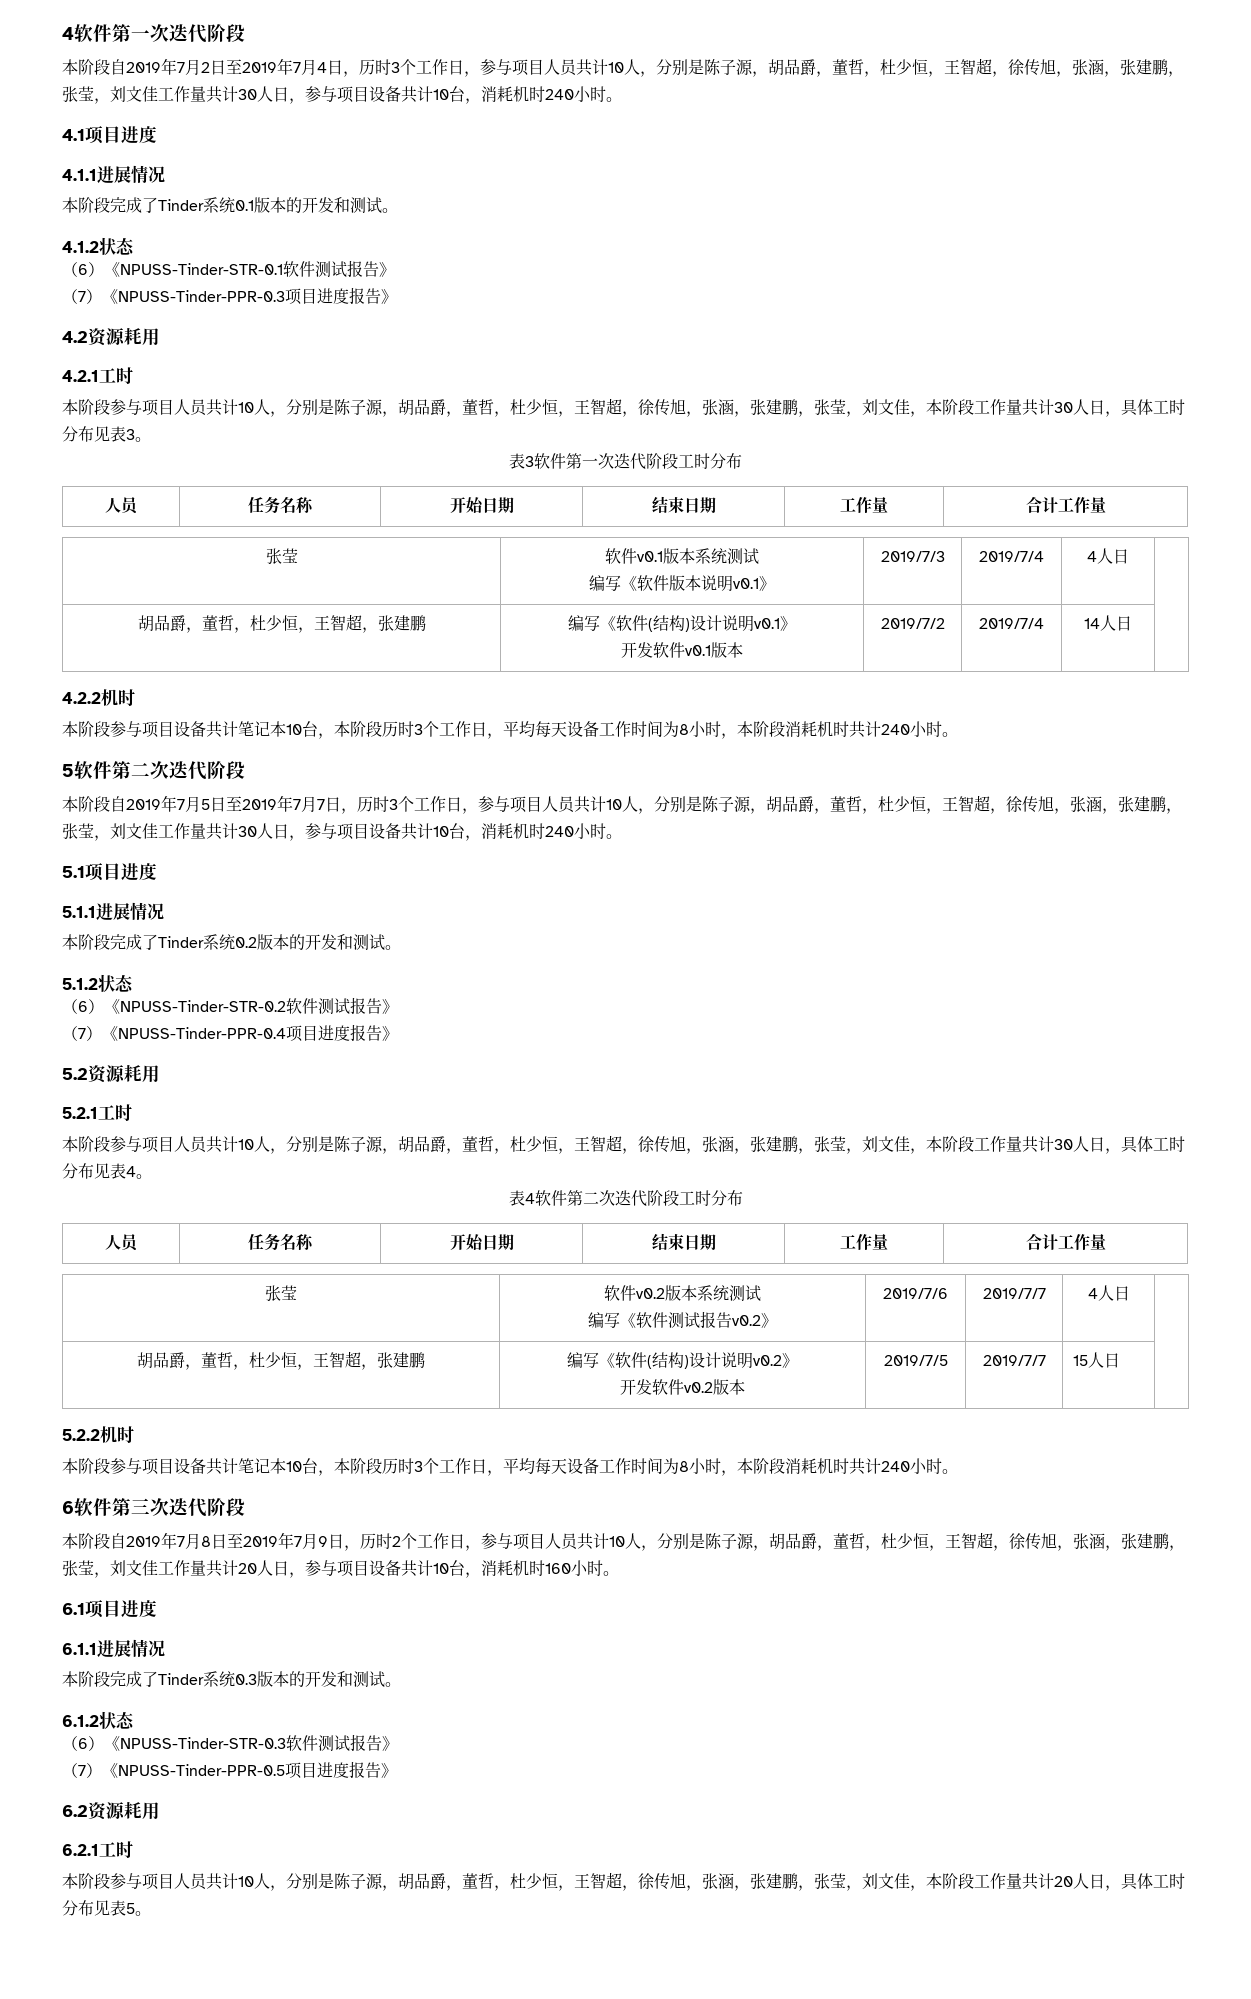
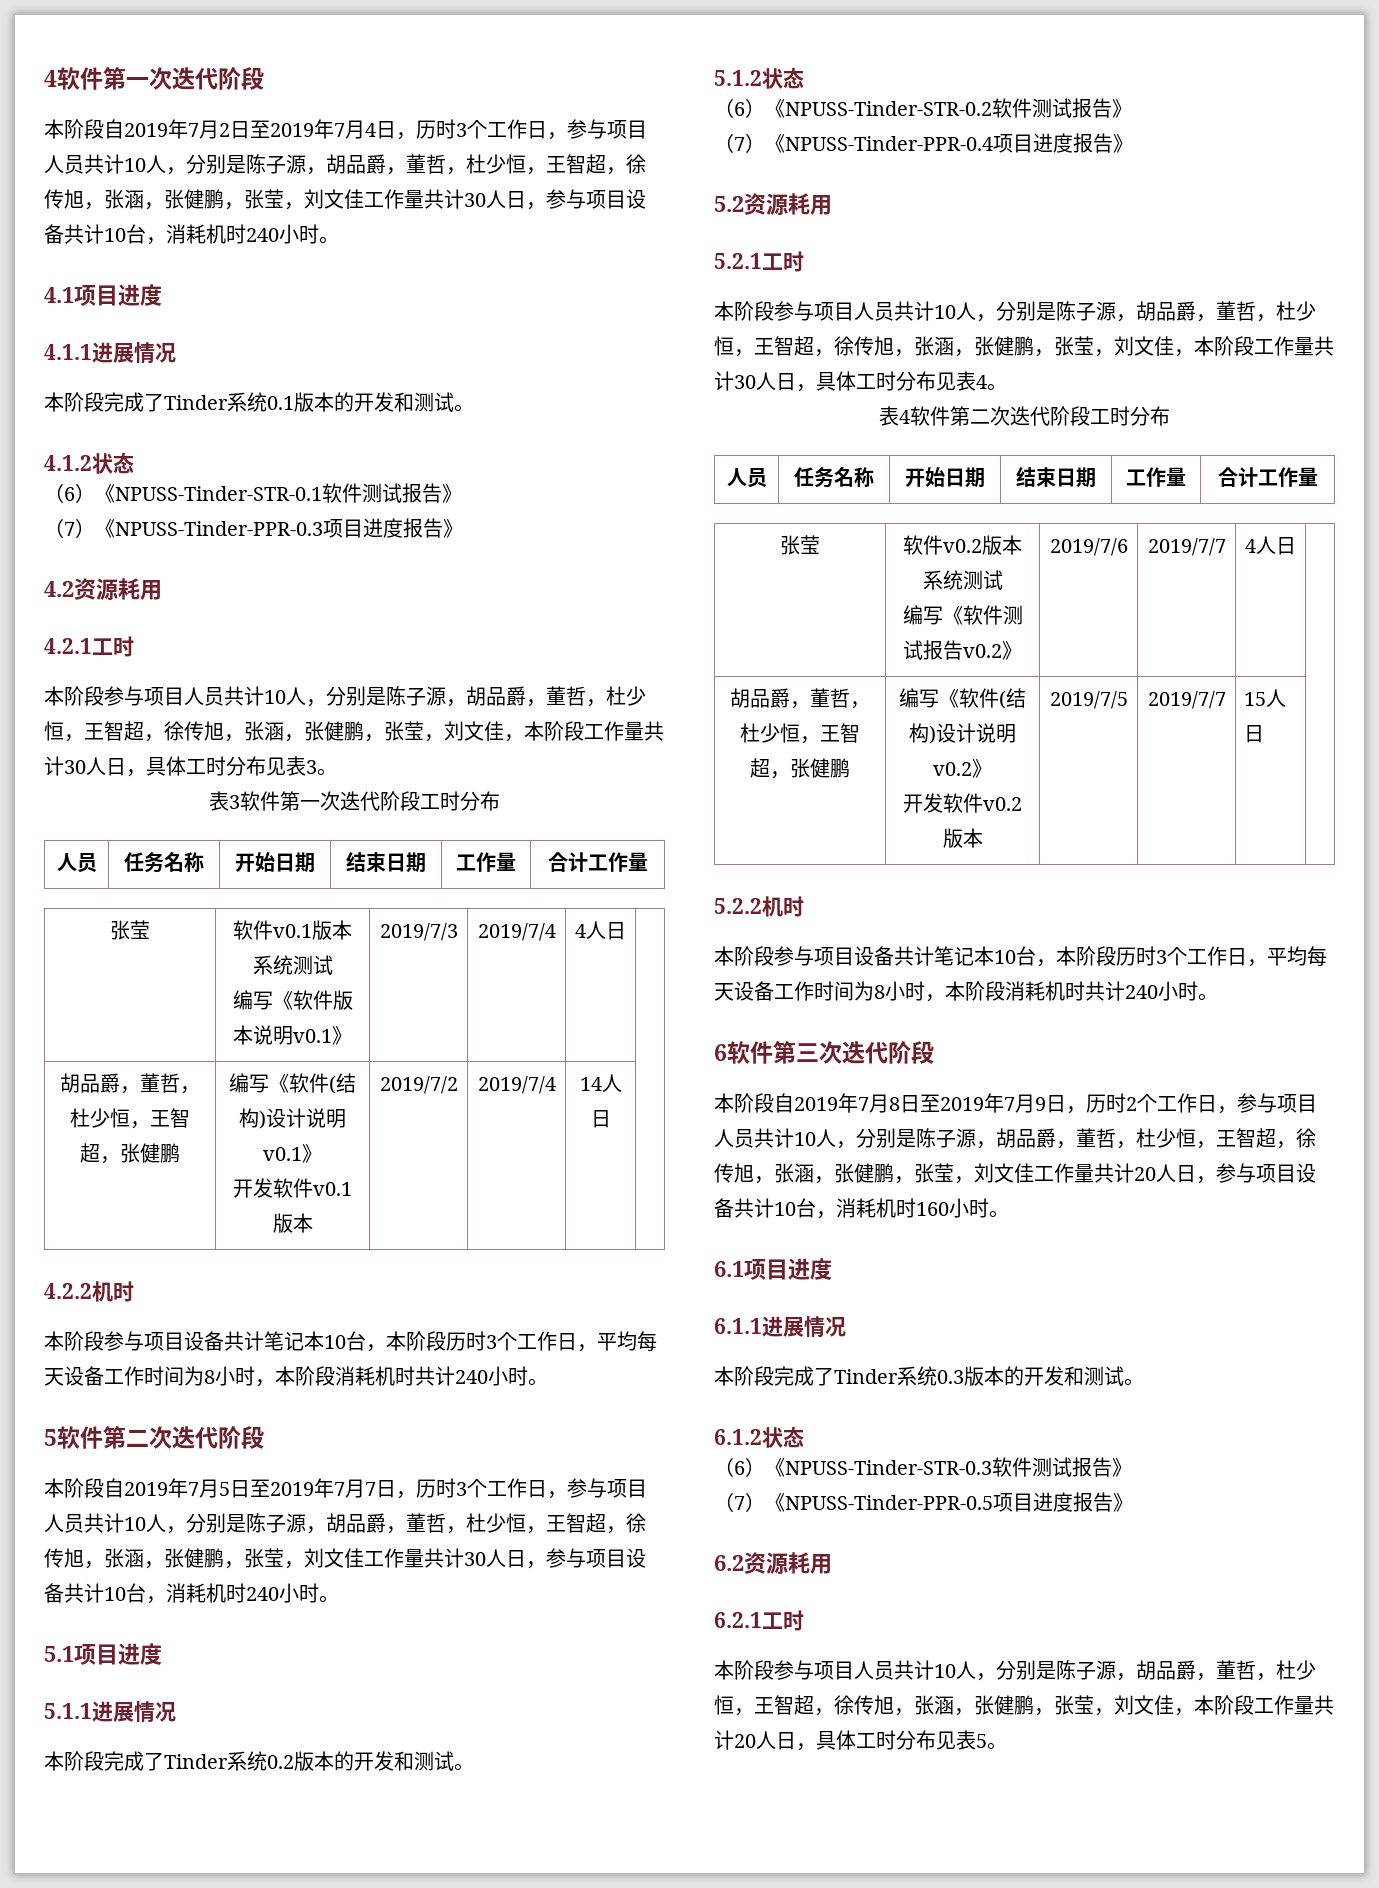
[1136,59,1152,75] 建 -> [184,189,204,209] 健
[766,399,782,415] 建 -> [324,721,344,741] 健
[393,615,410,631] 建 -> [140,1143,160,1163] 健
[1134,796,1150,812] 建 -> [184,1548,204,1568] 健
[766,1136,782,1152] 建 -> [994,336,1014,356] 健
[393,1352,409,1368] 建 -> [810,758,830,778] 健
[1137,1533,1153,1549] 建 -> [854,1163,874,1183] 健
[766,1873,782,1889] 建 -> [994,1695,1014,1715] 健

